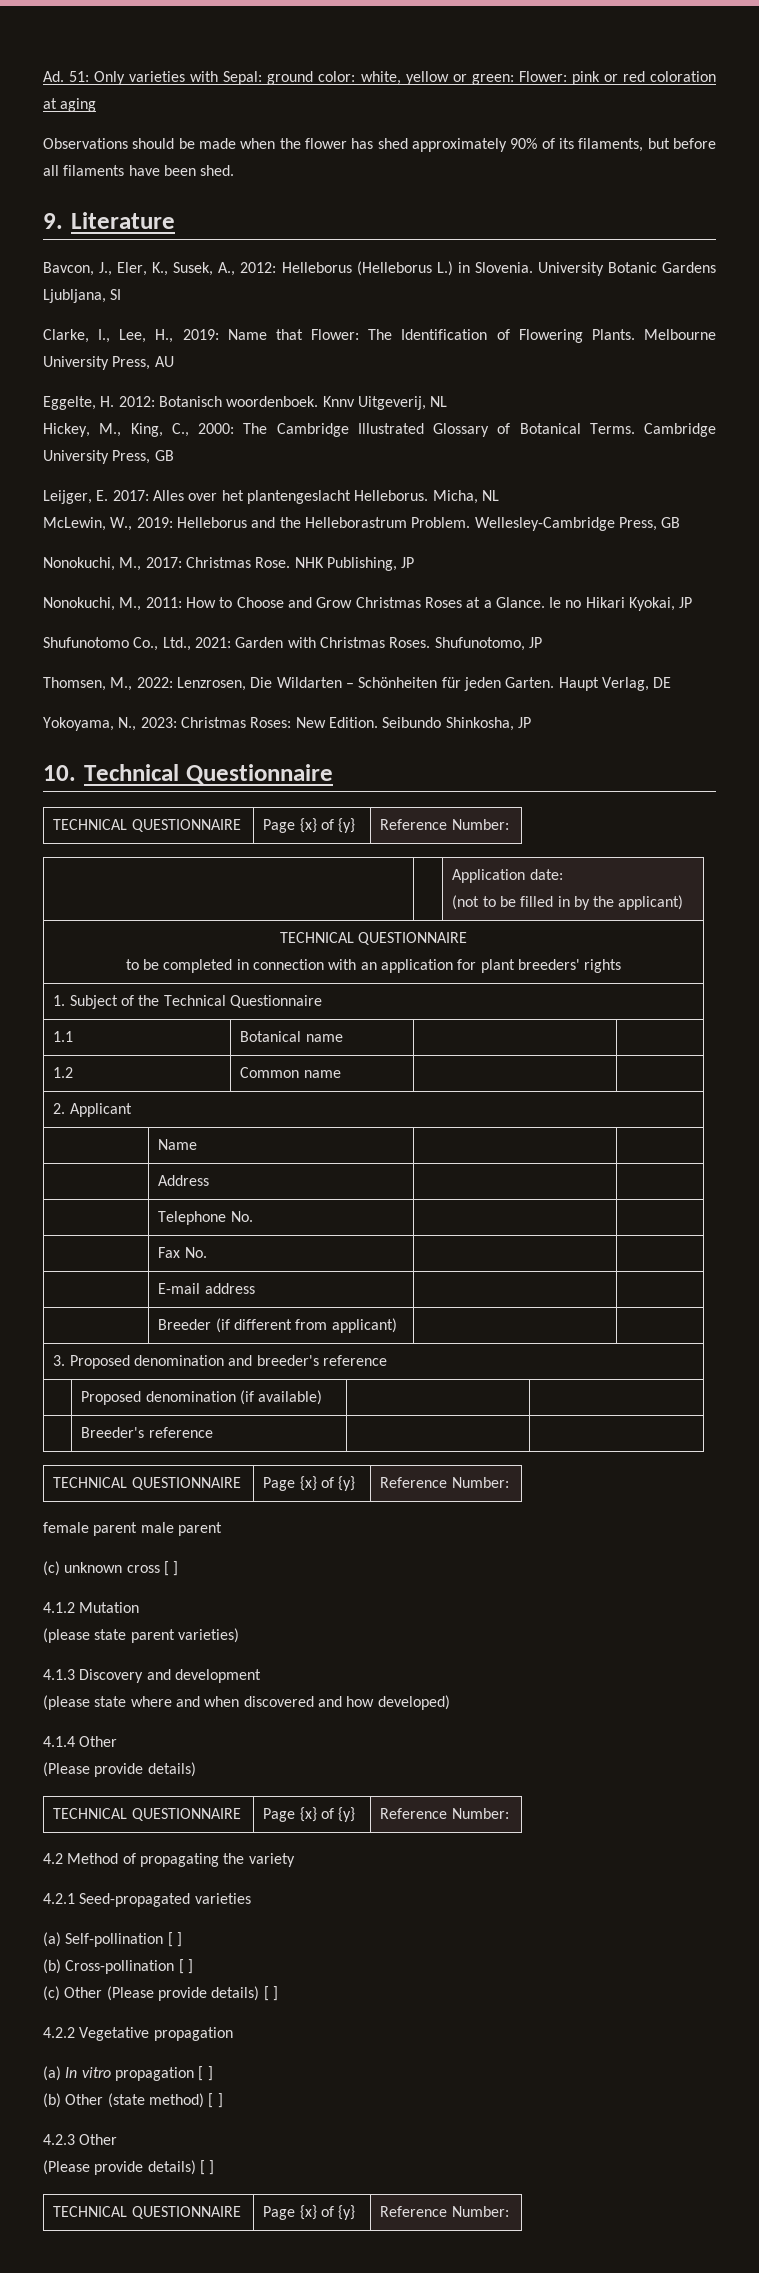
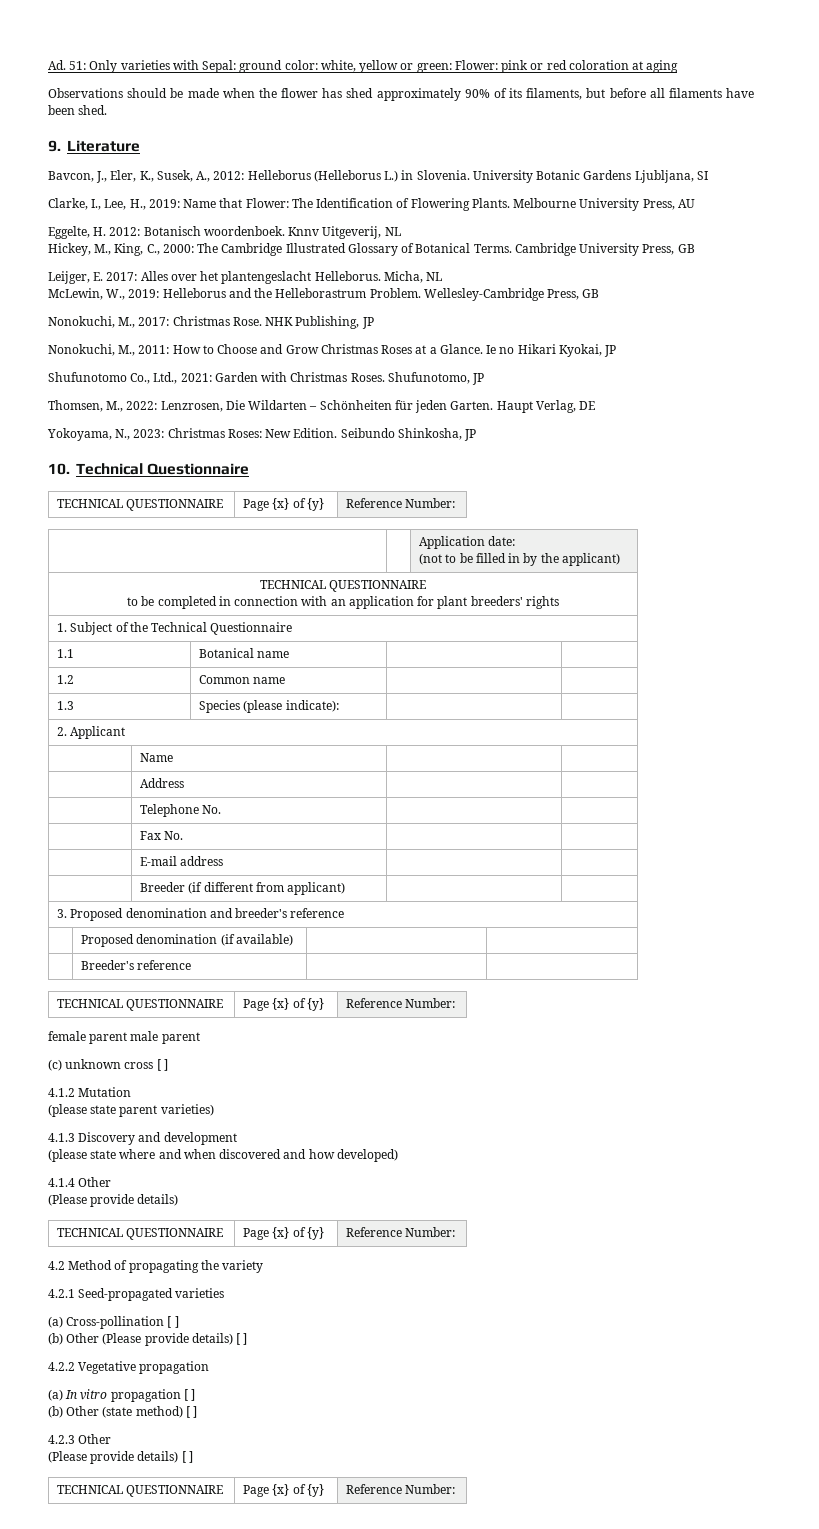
(341, 1074) none -> [57,701,75,710] [199,700,339,713] // 1.3 | Species (please indicate): | |
[65,1932,182,1947] [43,1959,193,1974] [43,1986,60,2001] Self-pollination [ ] // (b) Cross-pollination [ ] // (c) -> [66,1316,179,1329] [48,1333,63,1345] Cross-pollination [ ] // (b)

